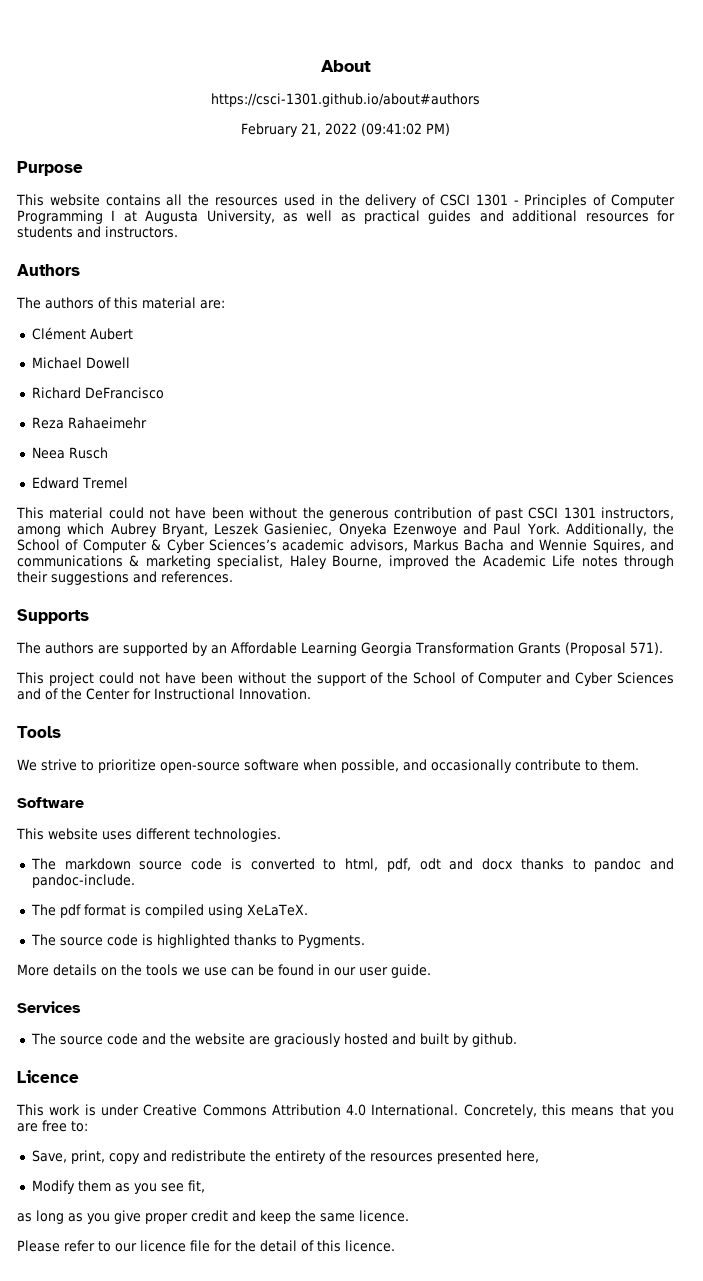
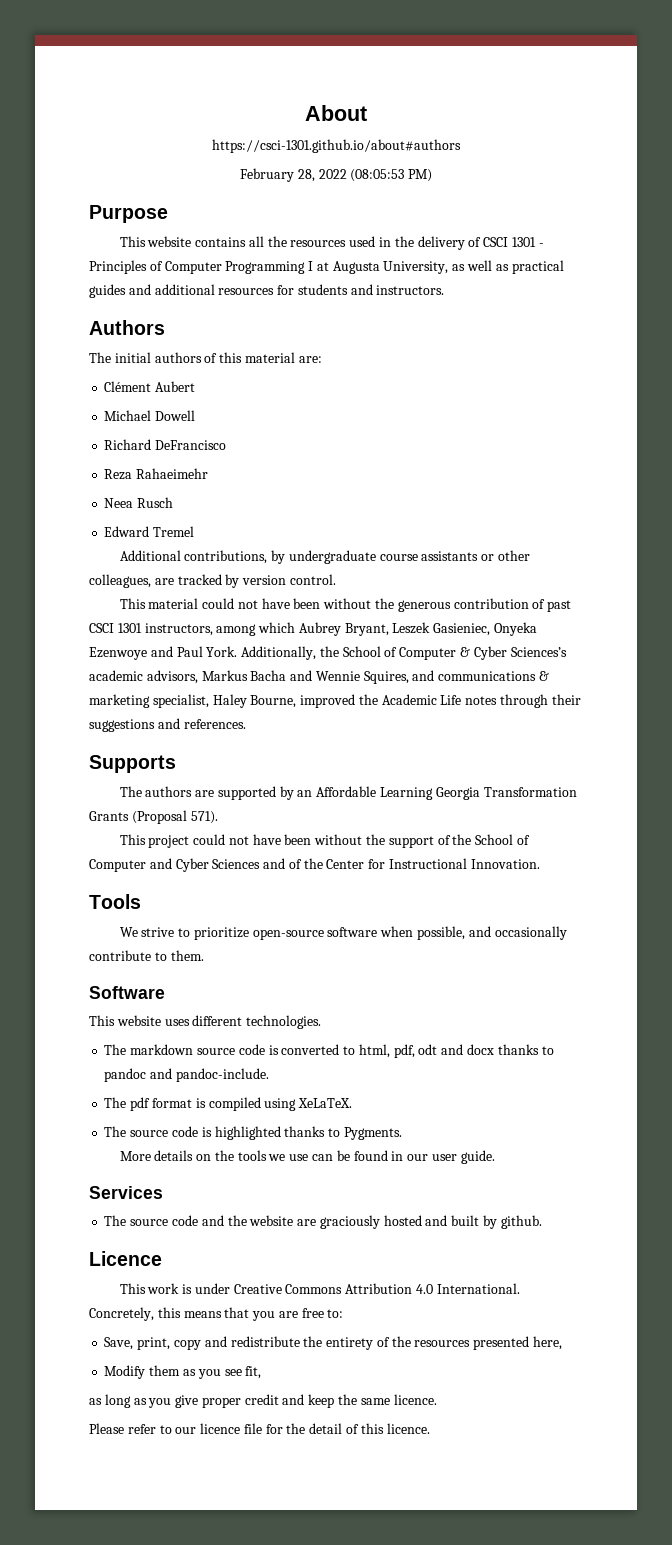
[301,123,422,136] 21, 2022 (09:41:02 -> [297,169,405,182] 28, 2022 (08:05:53
(41, 303) none -> [114,352,151,363] initial
(128, 483) none -> [119,550,530,564] [89,574,336,588] // Additional contributions, by undergraduate course assistants or other colleagues, are tracked by version control.

